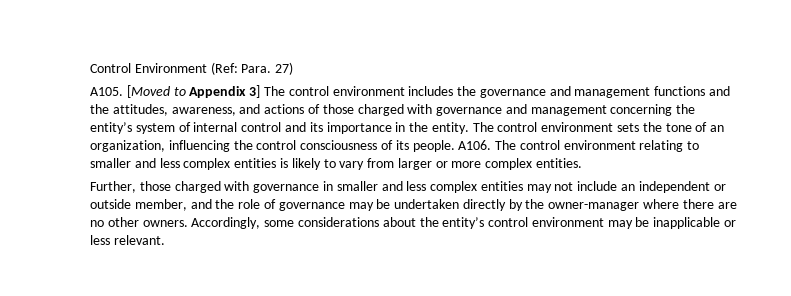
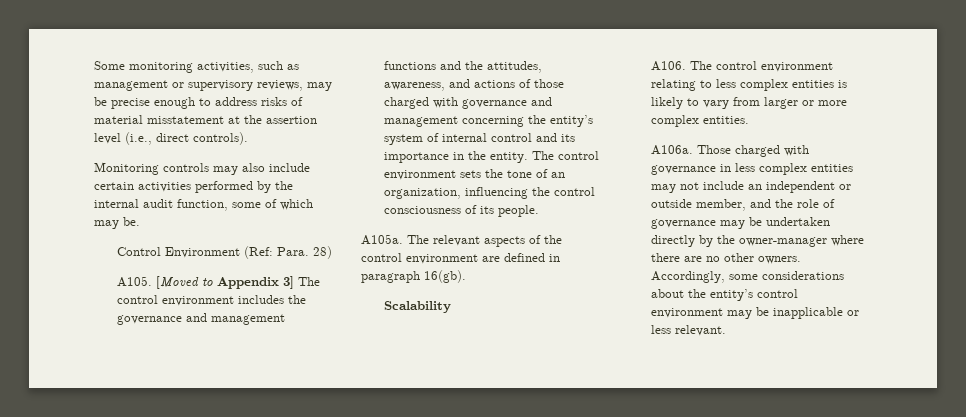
(90, 68) none -> [94,61,299,73] [94,80,332,91] [94,97,303,109] [94,115,317,124] [94,132,248,145] [94,162,310,175] [94,181,293,193] [94,199,313,211] [94,217,140,229] Some monitoring activities, such as management or supervisory reviews, may be precise enough to address risks of material misstatement at the assertion level (i.e., direct controls). // Monitoring controls may also include certain activities performed by the internal audit function, some of which may be. //
[275,62,294,75] 27) -> [312,246,332,259] 28)
(455, 146) none -> [361,234,562,247] [361,253,560,264] [361,270,466,283] [383,301,451,313] // A105a. The relevant aspects of the control environment are defined in paragraph 16(gb). // Scalability //
[90,158,156,168] smaller and -> (712, 84) none
[90,181,171,193] Further, those -> [650,145,731,155] A106a. Those
[336,181,403,191] smaller and -> (731, 168) none

